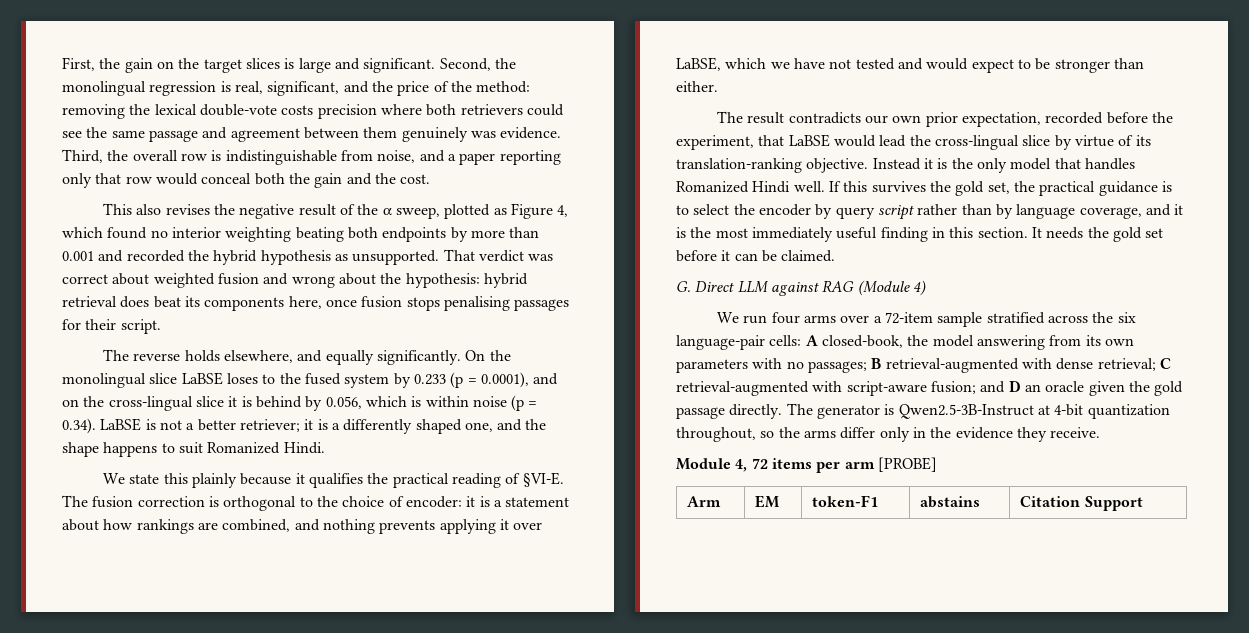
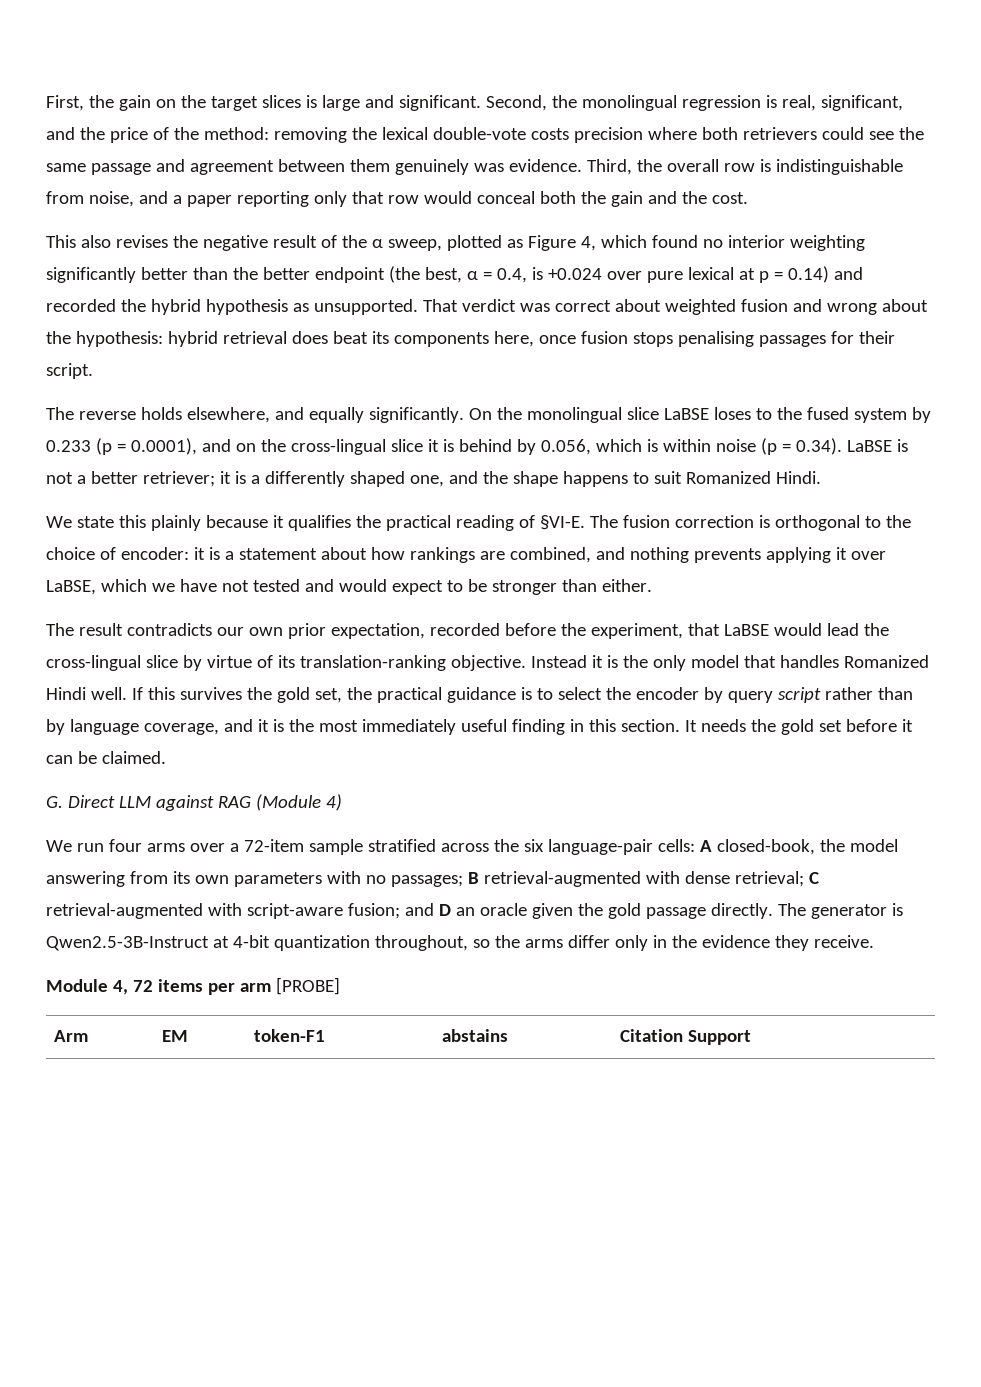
[295,227,540,242] [62,251,94,261] beating both endpoints by more than 0.001 -> [46,266,829,283] significantly better than the better endpoint (the best, α = 0.4, is +0.024 over pure lexical at p = 0.14)

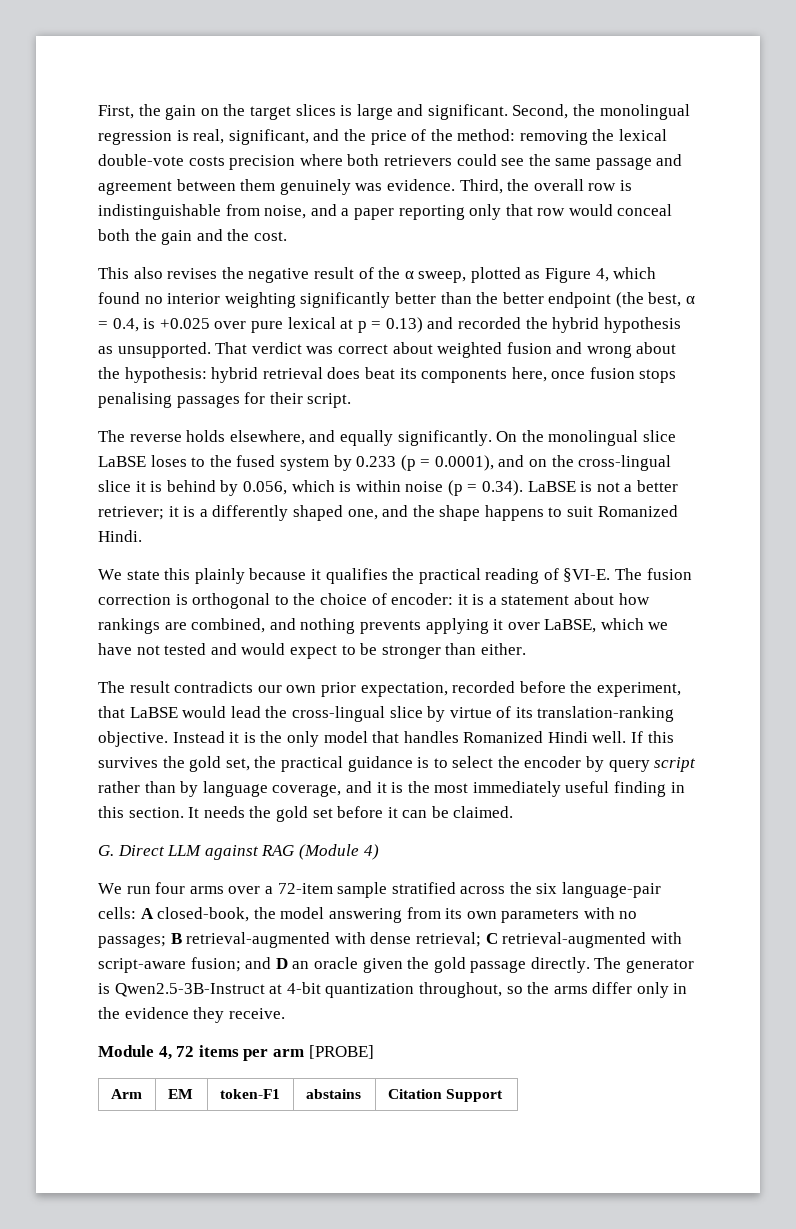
[547,268,602,280] +0.024 -> [159,318,210,329] +0.025
[787,266,829,283] 0.14) -> [385,317,423,333] 0.13)

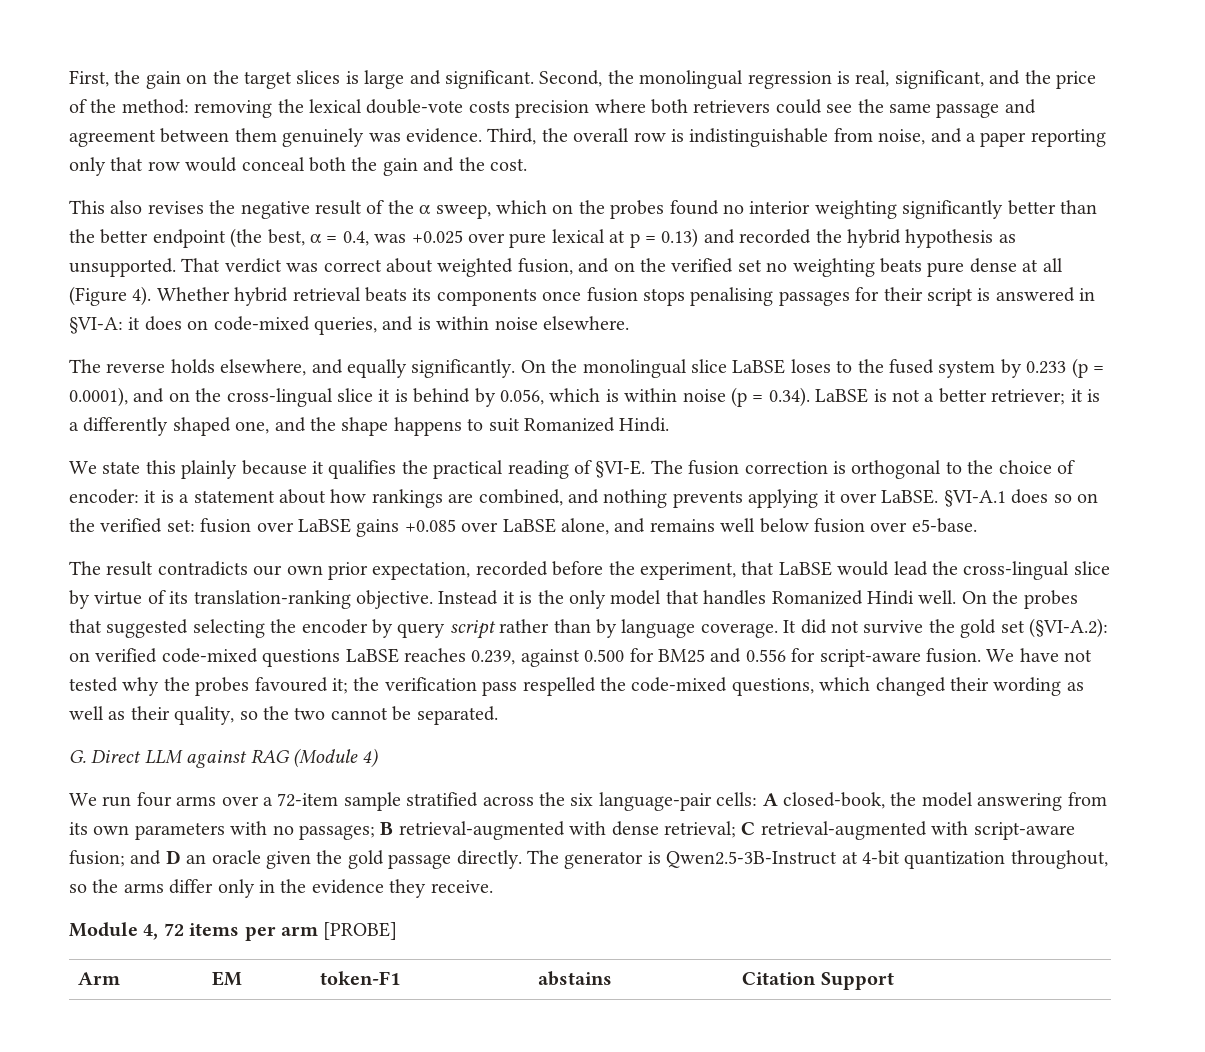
[470,267,657,283] plotted as Figure 4, which -> [495,200,665,219] which on the probes
[143,318,156,329] is -> [374,234,407,243] was
[506,342,677,358] [98,367,395,383] fusion and wrong about the hypothesis: hybrid retrieval does beat -> [517,258,1063,277] [69,286,407,306] fusion, and on the verified set no weighting beats pure dense at all (Figure 4). Whether hybrid retrieval beats
[511,367,547,382] here, -> (537, 297) none
[307,393,352,408] script. -> [926,287,1096,306] [69,316,629,335] script is answered in §VI-A: it does on code-mixed queries, and is within noise elsewhere.
[544,618,669,633] [98,643,526,659] LaBSE, which we have not tested and would expect to be stronger than either. -> [881,489,1098,507] [69,518,977,537] LaBSE. §VI-A.1 does so on the verified set: fusion over LaBSE gains +0.085 over LaBSE alone, and remains well below fusion over e5-base.
[631,731,674,743] [98,756,494,772] If this survives the gold set, the practical guidance is to select -> [961,590,1078,609] [69,619,265,638] On the probes that suggested selecting
[272,781,685,797] [98,806,514,822] coverage, and it is the most immediately useful finding in this section. It needs the gold set before it can be claimed. -> [700,618,1108,638] [69,648,1093,667] [69,677,1084,696] [69,706,498,725] coverage. It did not survive the gold set (§VI-A.2): on verified code-mixed questions LaBSE reaches 0.239, against 0.500 for BM25 and 0.556 for script-aware fusion. We have not tested why the probes favoured it; the verification pass respelled the code-mixed questions, which changed their wording as well as their quality, so the two cannot be separated.

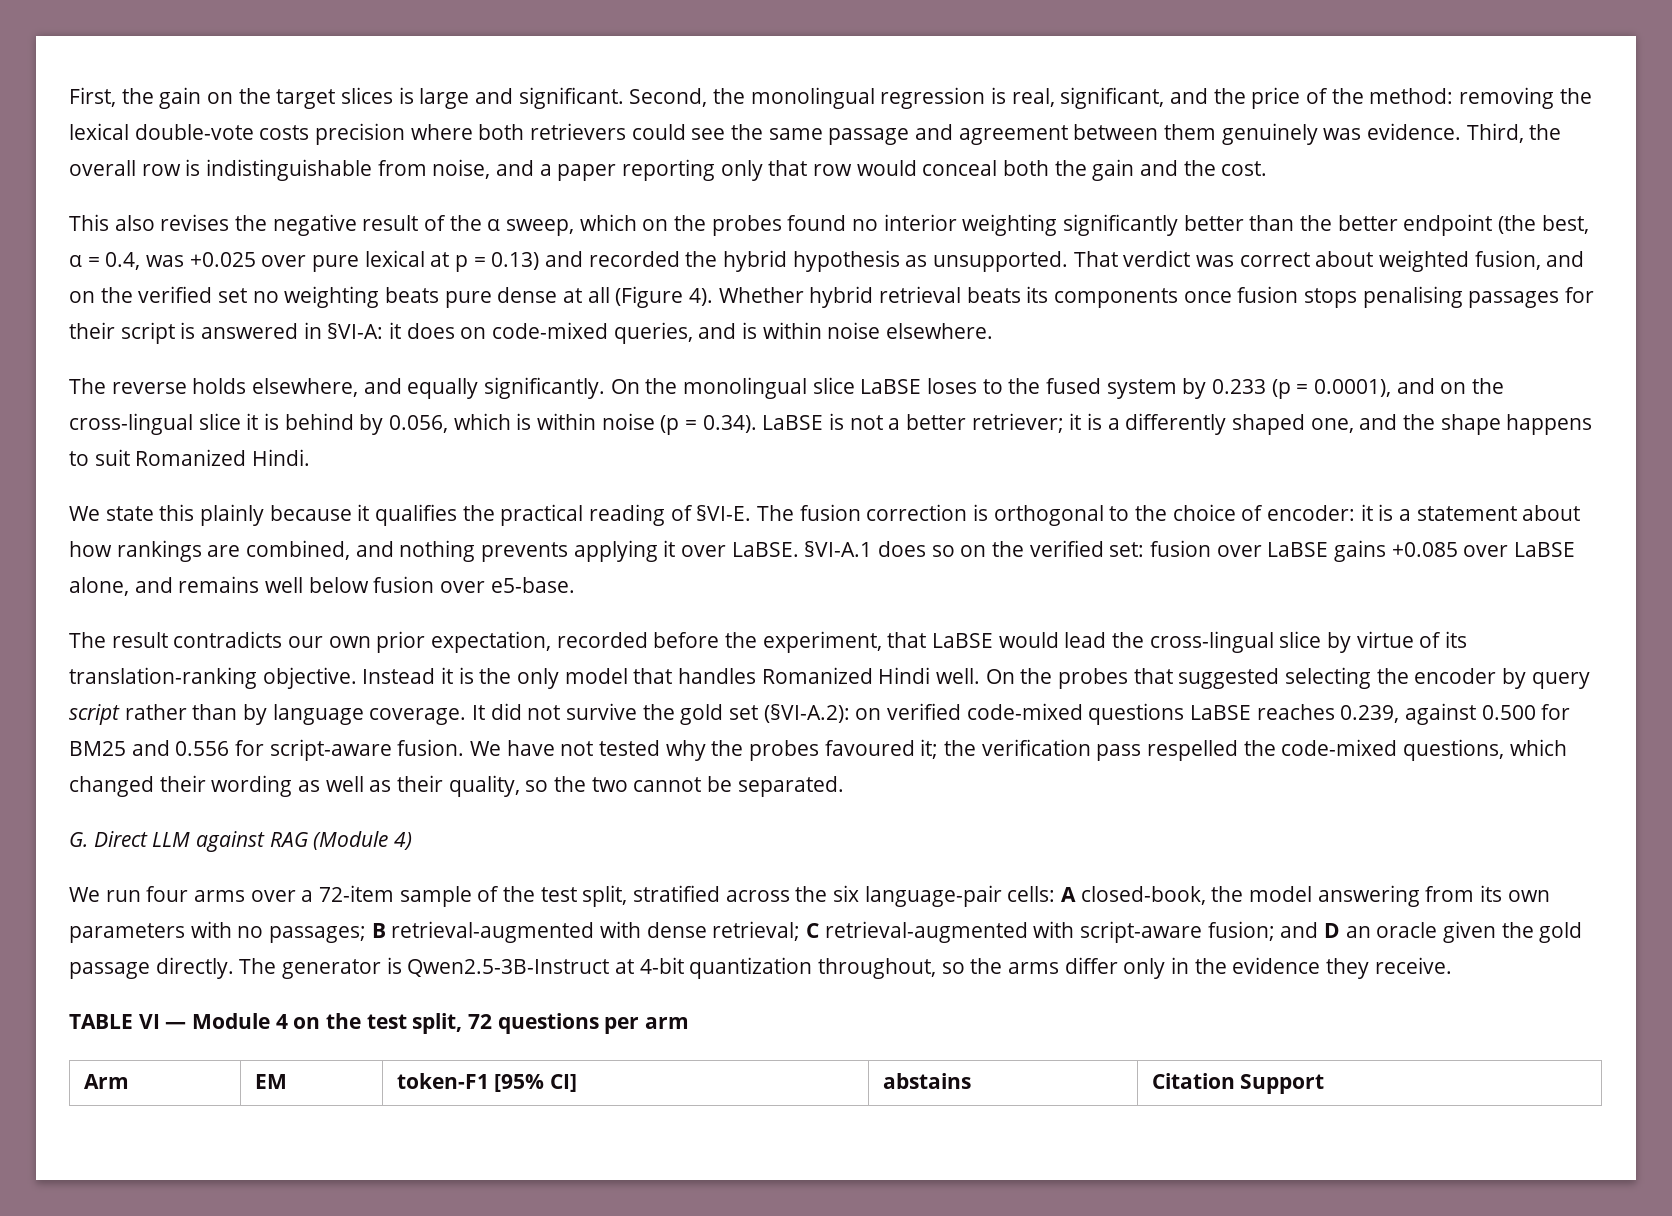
(401, 801) none -> [477,885,628,907] of the test split,
[69,922,240,940] Module 4, 72 items -> [69,1013,599,1034] TABLE VI — Module 4 on the test split, 72 questions
[323,922,398,940] [PROBE] -> (690, 1023) none
(401, 978) none -> [494,1074,578,1092] [95% CI]

